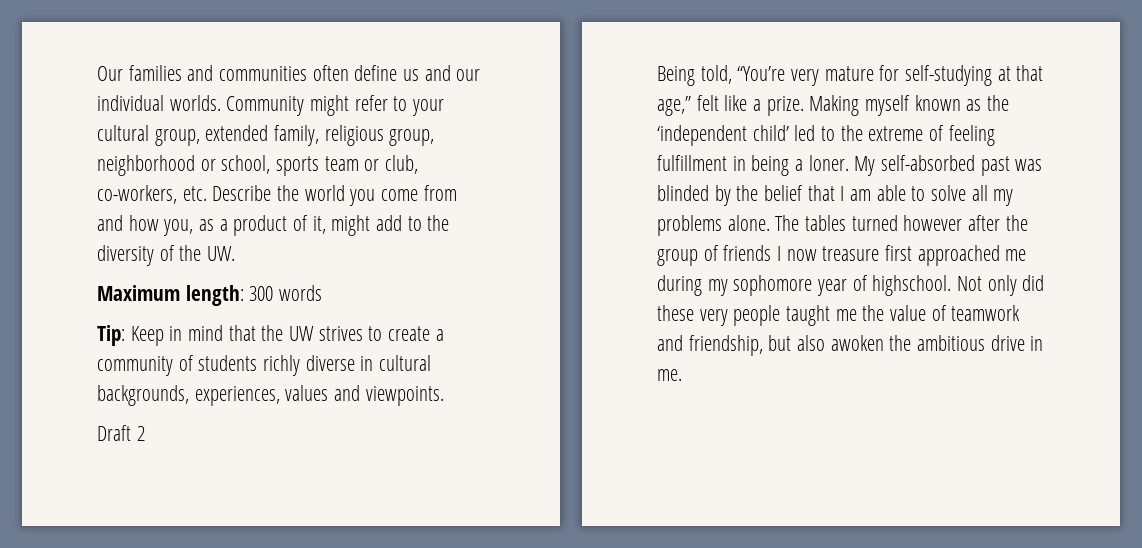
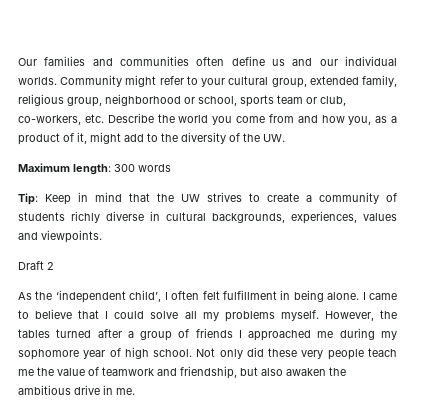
[657,65,1044,86] [657,95,1010,116] [657,125,995,146] [657,155,1043,176] [657,185,1014,206] [657,215,1028,236] Being told, “You’re very mature for self-studying at that age,” felt like a prize. Making myself known as the ‘independent child’ led to the extreme of feeling fulfillment in being a loner. My self-absorbed past was blinded by the belief that I am able to solve all my problems alone. The tables turned however after the -> [18,290,398,303] [18,309,397,322] [18,329,134,338] As the ‘independent child’, I often felt fulfillment in being alone. I came to believe that I could solve all my problems myself. However, the tables turned after a
[786,245,913,261] now treasure first -> (242, 334) none
[872,275,952,296] highschool. -> [124,347,193,359] high school.
[786,305,831,326] taught -> [368,348,397,357] teach
[830,335,884,351] awoken -> [286,368,326,376] awaken

